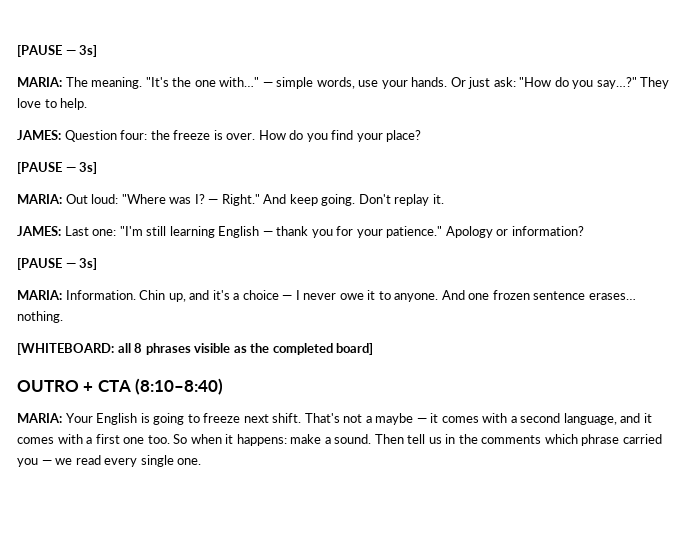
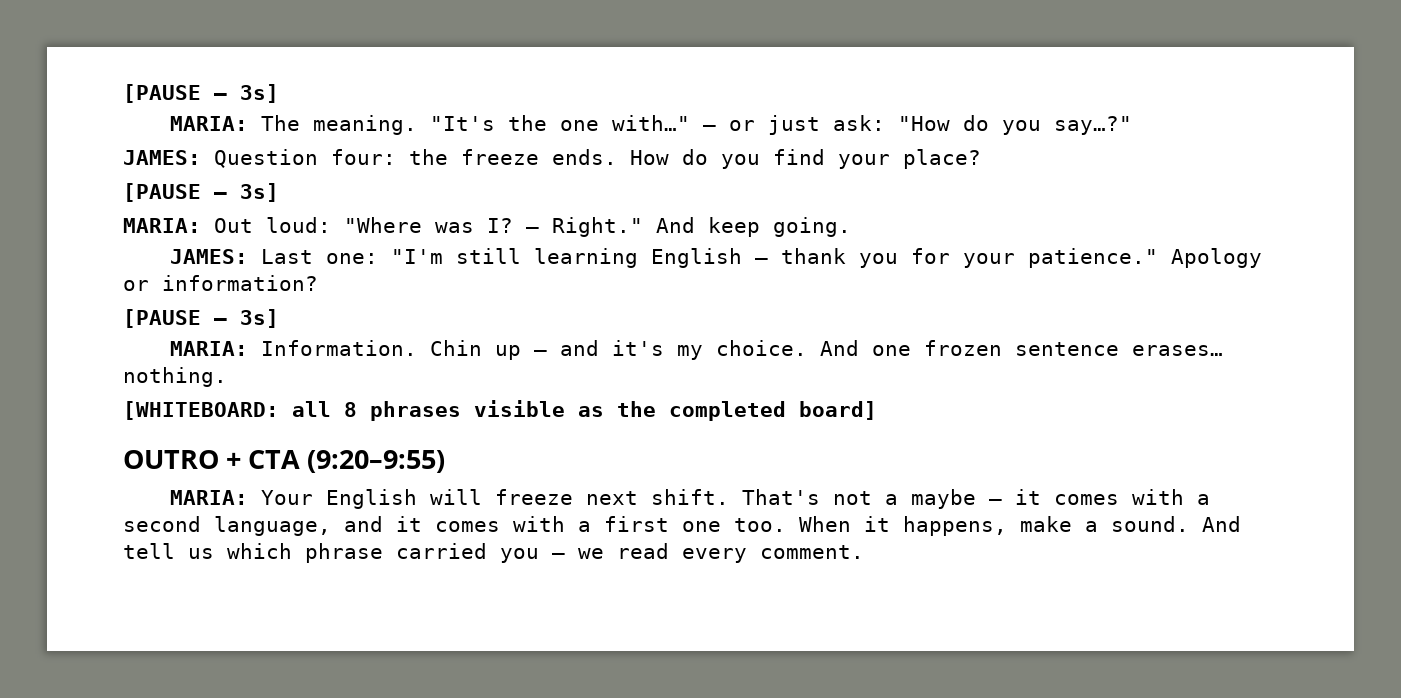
[276,77,466,89] simple words, use your hands. Or -> [728,120,755,131] or
[640,77,670,89] [17,98,88,110] They love to help. -> (1132, 125) none
[213,130,256,140] is over. -> [552,149,617,165] ends.
[358,194,444,206] Don't replay it. -> (851, 227) none
[168,290,439,302] up, and it's a choice — I never owe it to anyone. -> [494,340,807,360] up — and it's my choice.
[135,378,224,395] (8:10–8:40) -> [307,450,446,473] (9:20–9:55)
[140,413,200,425] is going to -> [429,489,482,505] will
[173,434,287,446] So when it happens: -> [799,516,1007,536] When it happens,
[374,434,404,444] Then -> [1202,516,1241,532] And
[445,434,542,444] in the comments -> (214, 553) none
[140,455,202,467] single one. -> [760,545,864,559] comment.

